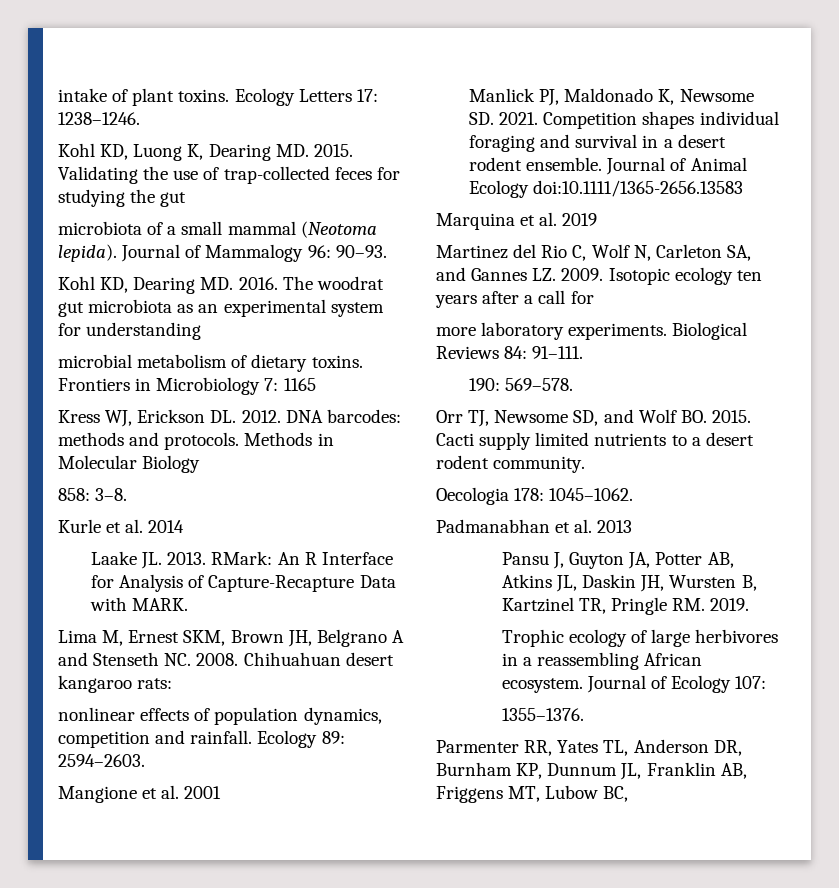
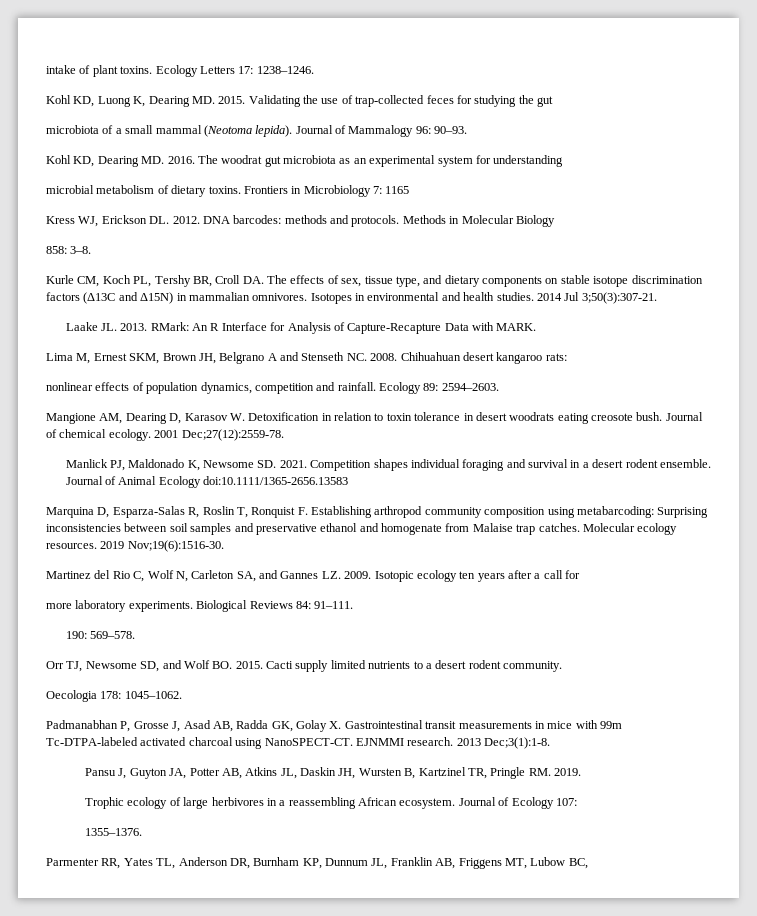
[106,519,144,533] et al. -> [77,275,703,287] [46,292,534,304] CM, Koch PL, Tershy BR, Croll DA. The effects of sex, tissue type, and dietary components on stable isotope discrimination factors (Δ13C and Δ15N) in mammalian omnivores. Isotopes in environmental and health studies.
(185, 526) none -> [564,292,657,304] Jul 3;50(3):307-21.
[142,785,180,799] et al. -> [99,412,703,424] [46,429,151,441] AM, Dearing D, Karasov W. Detoxification in relation to toxin tolerance in desert woodrats eating creosote bush. Journal of chemical ecology.
(222, 792) none -> [181,429,284,441] Dec;27(12):2559-78.
[520,212,558,226] et al. -> [97,506,709,518] [46,523,678,535] [46,543,97,549] D, Esparza‐Salas R, Roslin T, Ronquist F. Establishing arthropod community composition using metabarcoding: Surprising inconsistencies between soil samples and preservative ethanol and homogenate from Malaise trap catches. Molecular ecology resources.
(598, 219) none -> [127,540,224,552] Nov;19(6):1516-30.
[555,519,593,533] et al. -> [120,720,622,732] [46,737,454,749] P, Grosse J, Asad AB, Radda GK, Golay X. Gastrointestinal transit measurements in mice with 99m Tc-DTPA-labeled activated charcoal using NanoSPECT-CT. EJNMMI research.
(633, 526) none -> [484,737,550,749] Dec;3(1):1-8.

